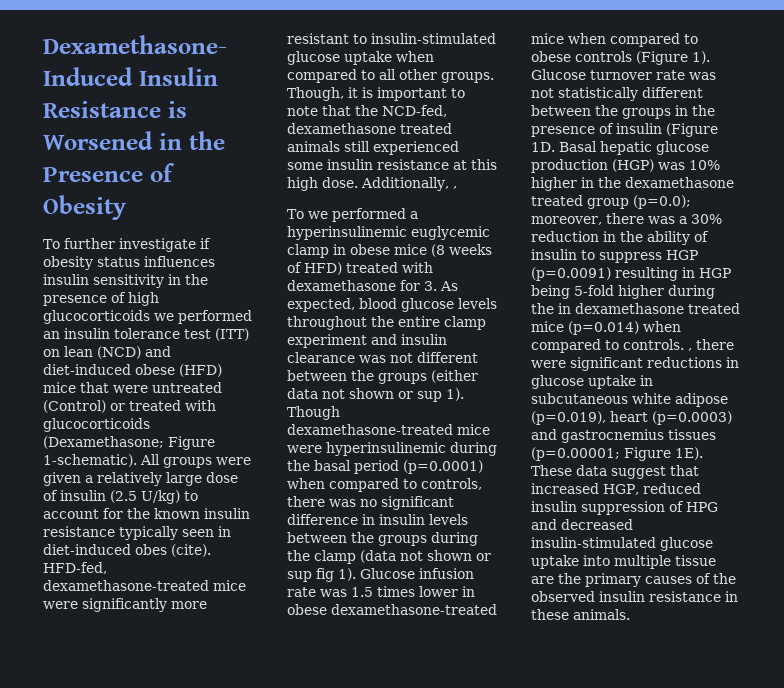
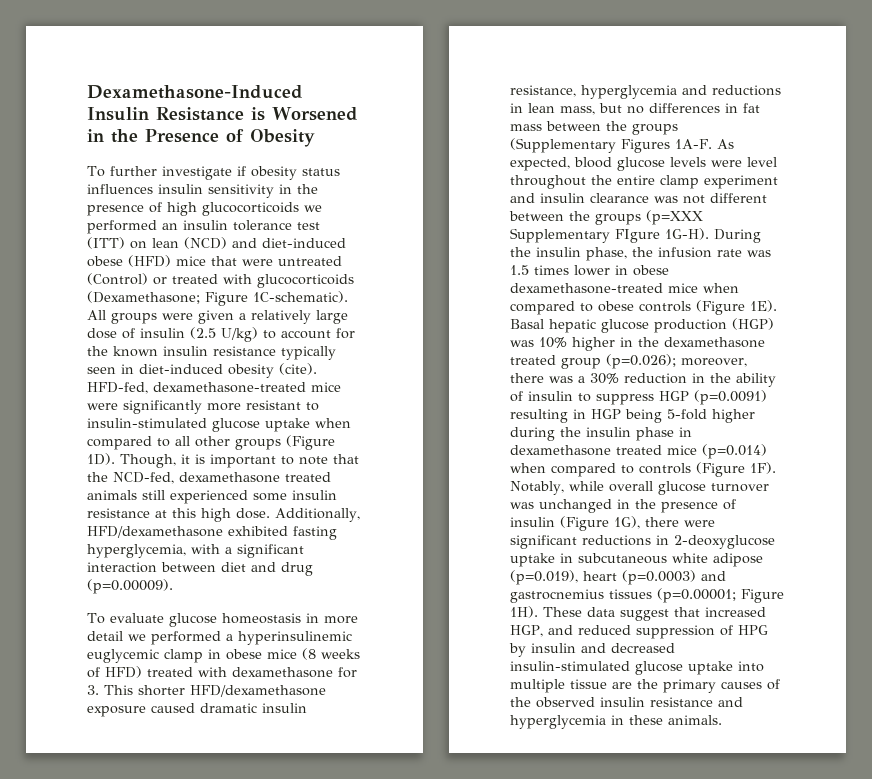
[43,454,137,467] 1-schematic). -> [253,291,348,303] 1C-schematic).
[135,544,167,555] obes -> [228,364,274,378] obesity
[441,72,494,83] groups. -> [235,435,335,450] [87,453,115,465] groups (Figure 1D).
[452,186,457,189] [287,209,304,219] , // To -> [87,526,337,540] [87,544,304,558] [87,562,313,576] [87,579,173,594] [87,613,358,627] [87,631,123,641] HFD/dexamethasone exhibited fasting hyperglycemia, with a significant interaction between diet and drug (p=0.00009). // To evaluate glucose homeostasis in more detail
(437, 286) none -> [104,685,326,697] [87,703,307,717] [510,85,781,99] [510,103,760,115] [510,121,678,135] [510,138,712,153] This shorter HFD/dexamethasone exposure caused dramatic insulin resistance, hyperglycemia and reductions in lean mass, but no differences in fat mass between the groups (Supplementary Figures 1A-F.
(497, 303) none -> [711,157,777,167] were level
[431,370,478,383] [287,388,464,402] [287,406,340,420] [287,424,490,435] [287,442,497,456] [287,460,483,474] [287,478,482,492] [287,496,454,510] [287,514,468,525] [287,532,478,546] [287,550,491,564] [287,568,415,582] (either data not shown or sup 1). Though dexamethasone-treated mice were hyperinsulinemic during the basal period (p=0.0001) when compared to controls, there was no significant difference in insulin levels between the groups during the clamp (data not shown or sup fig 1). Glucose -> [646,210,703,225] [510,228,761,243] [510,247,653,261] (p=XXX Supplementary FIgure 1G-H). During the insulin phase, the
[692,51,710,64] [531,69,716,80] [531,87,703,101] [531,105,715,119] [531,123,718,137] [531,142,555,152] 1). Glucose turnover rate was not statistically different between the groups in the presence of insulin (Figure 1D. -> [750,300,777,312] 1E).
[633,195,691,209] (p=0.0); -> [606,354,676,369] (p=0.026);
(554, 308) none -> [586,427,674,441] insulin phase
[623,339,692,351] controls. , -> [639,462,776,477] [510,481,769,495] [510,499,736,513] [510,516,640,531] controls (Figure 1F). Notably, while overall glucose turnover was unchanged in the presence of insulin (Figure 1G),
[531,375,584,389] glucose -> [674,535,775,549] 2-deoxyglucose
[675,447,703,460] 1E). -> [510,606,538,618] 1H).
[642,483,701,494] [531,501,577,512] reduced insulin -> [547,625,631,635] and reduced
(718, 507) none -> [509,643,576,657] by insulin
(721, 596) none -> [718,697,743,707] [510,715,606,729] and hyperglycemia

